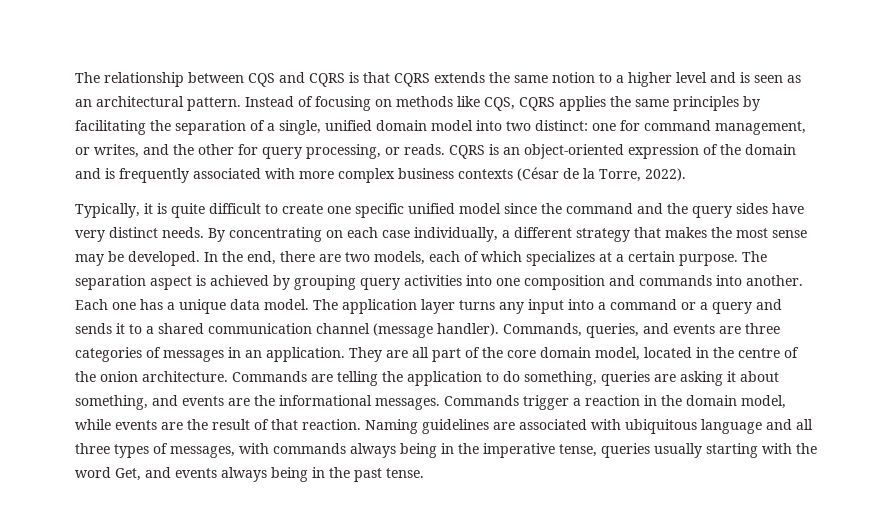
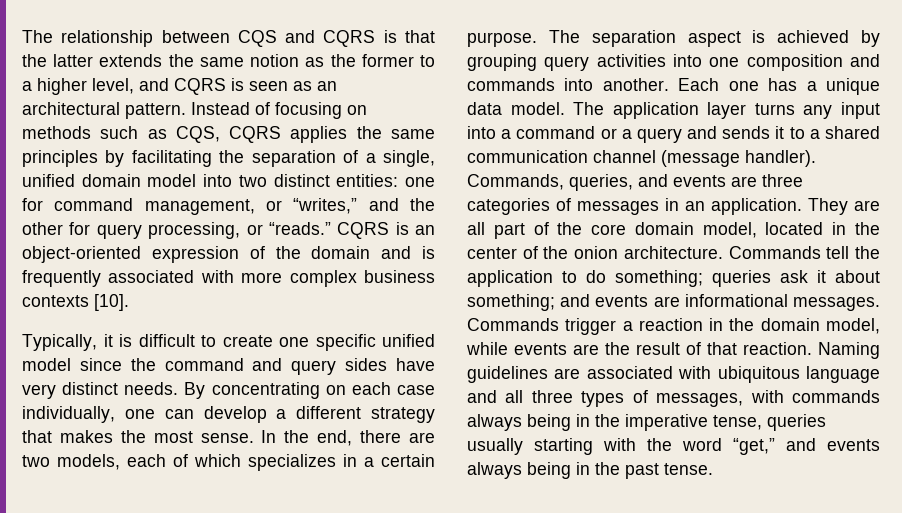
[394,73,430,87] CQRS -> [22,54,94,67] the latter
[599,72,736,87] to a higher level and -> [305,54,436,67] [22,78,226,95] as the former to a higher level, and CQRS
[457,96,480,107] like -> [100,126,167,139] such as
[535,120,588,131] distinct: -> [273,174,399,187] distinct entities:
[94,144,139,158] writes, -> [293,198,358,214] “writes,”
[404,144,445,155] reads. -> [268,222,331,235] “reads.”
[517,167,686,182] (César de la Torre, 2022). -> [94,294,129,311] [10].
[171,203,205,218] quite -> (132, 340) none
[667,203,688,214] the -> (283, 364) none
(498, 234) none -> [124,406,267,423] one can develop
[772,230,807,238] [75,251,200,266] sense may be developed. -> [200,433,254,443] sense.
[599,252,612,262] at -> [343,454,357,467] in
[738,348,780,358] centre -> [467,247,517,259] center
[311,371,378,386] are telling -> [826,246,850,259] tell
[524,371,723,386] something, queries are asking -> [615,270,808,287] something; queries ask
[75,395,275,410] something, and events are the -> [467,294,680,311] something; and events are
[115,468,141,481] Get, -> [733,438,775,455] “get,”

